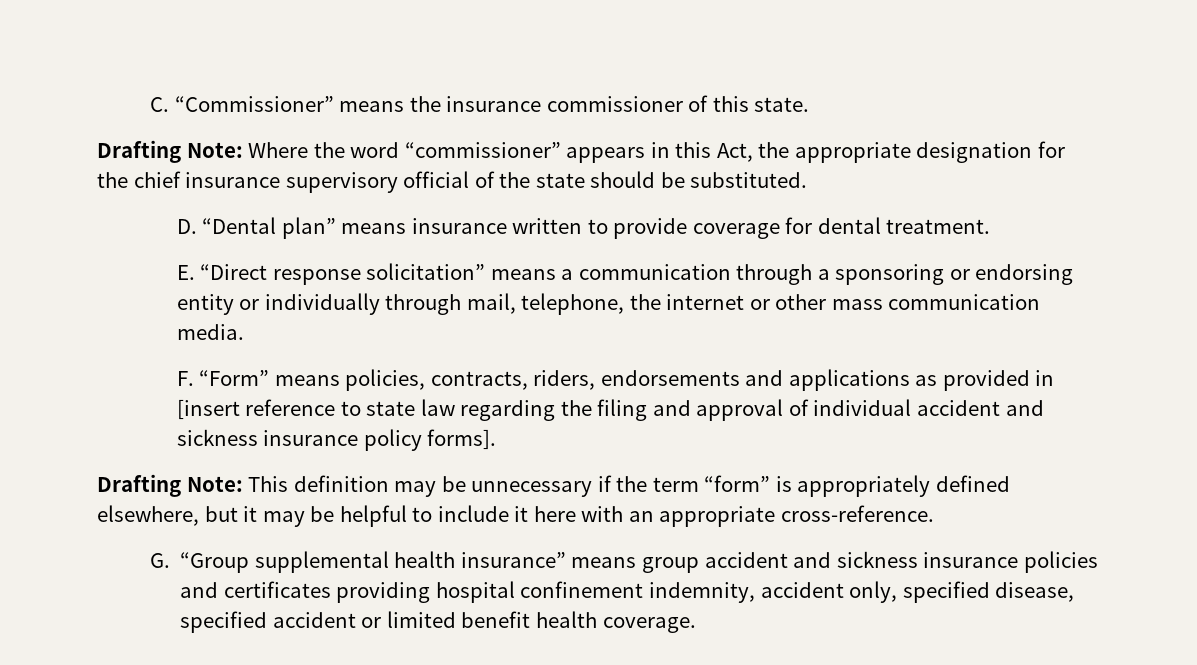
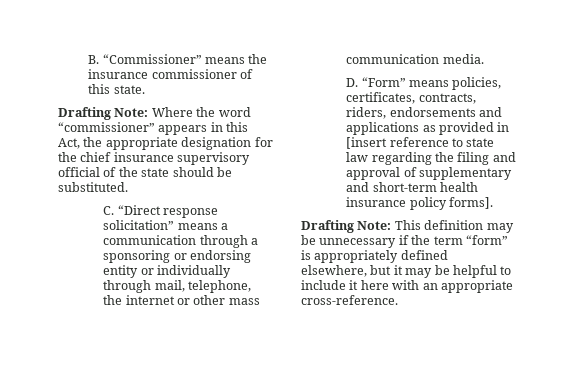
[150,97,170,112] C. -> [88,55,100,64] B.
[176,217,991,239] [176,265,195,280] D. “Dental plan” means insurance written to provide coverage for dental treatment. // E. -> [103,206,115,215] C.
[176,371,194,386] F. -> [346,78,359,87] D.
(426, 380) none -> [346,92,416,104] certificates,
[813,399,1044,416] [176,429,258,446] individual accident and sickness -> [419,167,513,180] [346,182,479,192] supplementary and short-term health
[150,551,1098,573] [180,581,1075,603] [180,611,696,633] // G. “Group supplemental health insurance” means group accident and sickness insurance policies and certificates providing hospital confinement indemnity, accident only, specified disease, specified accident or limited benefit health coverage. -> (398, 300) none

